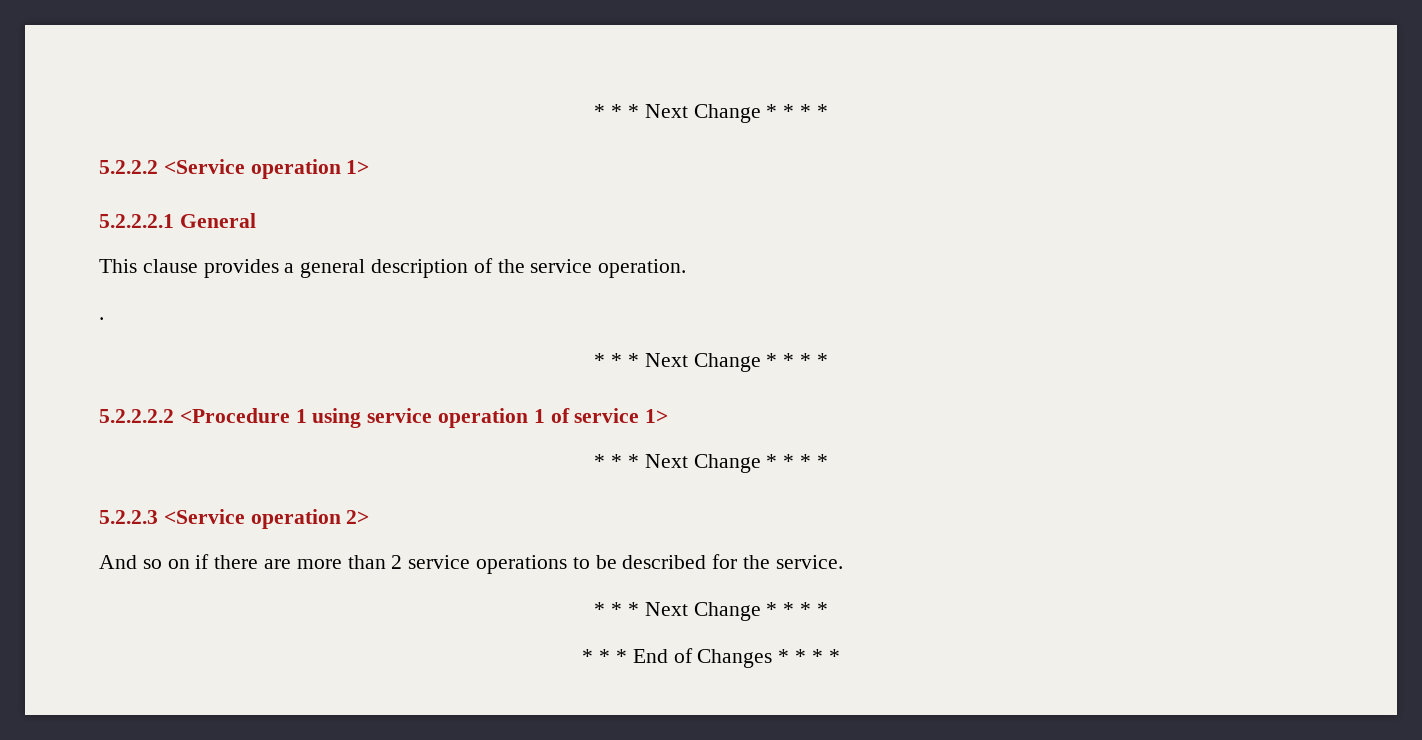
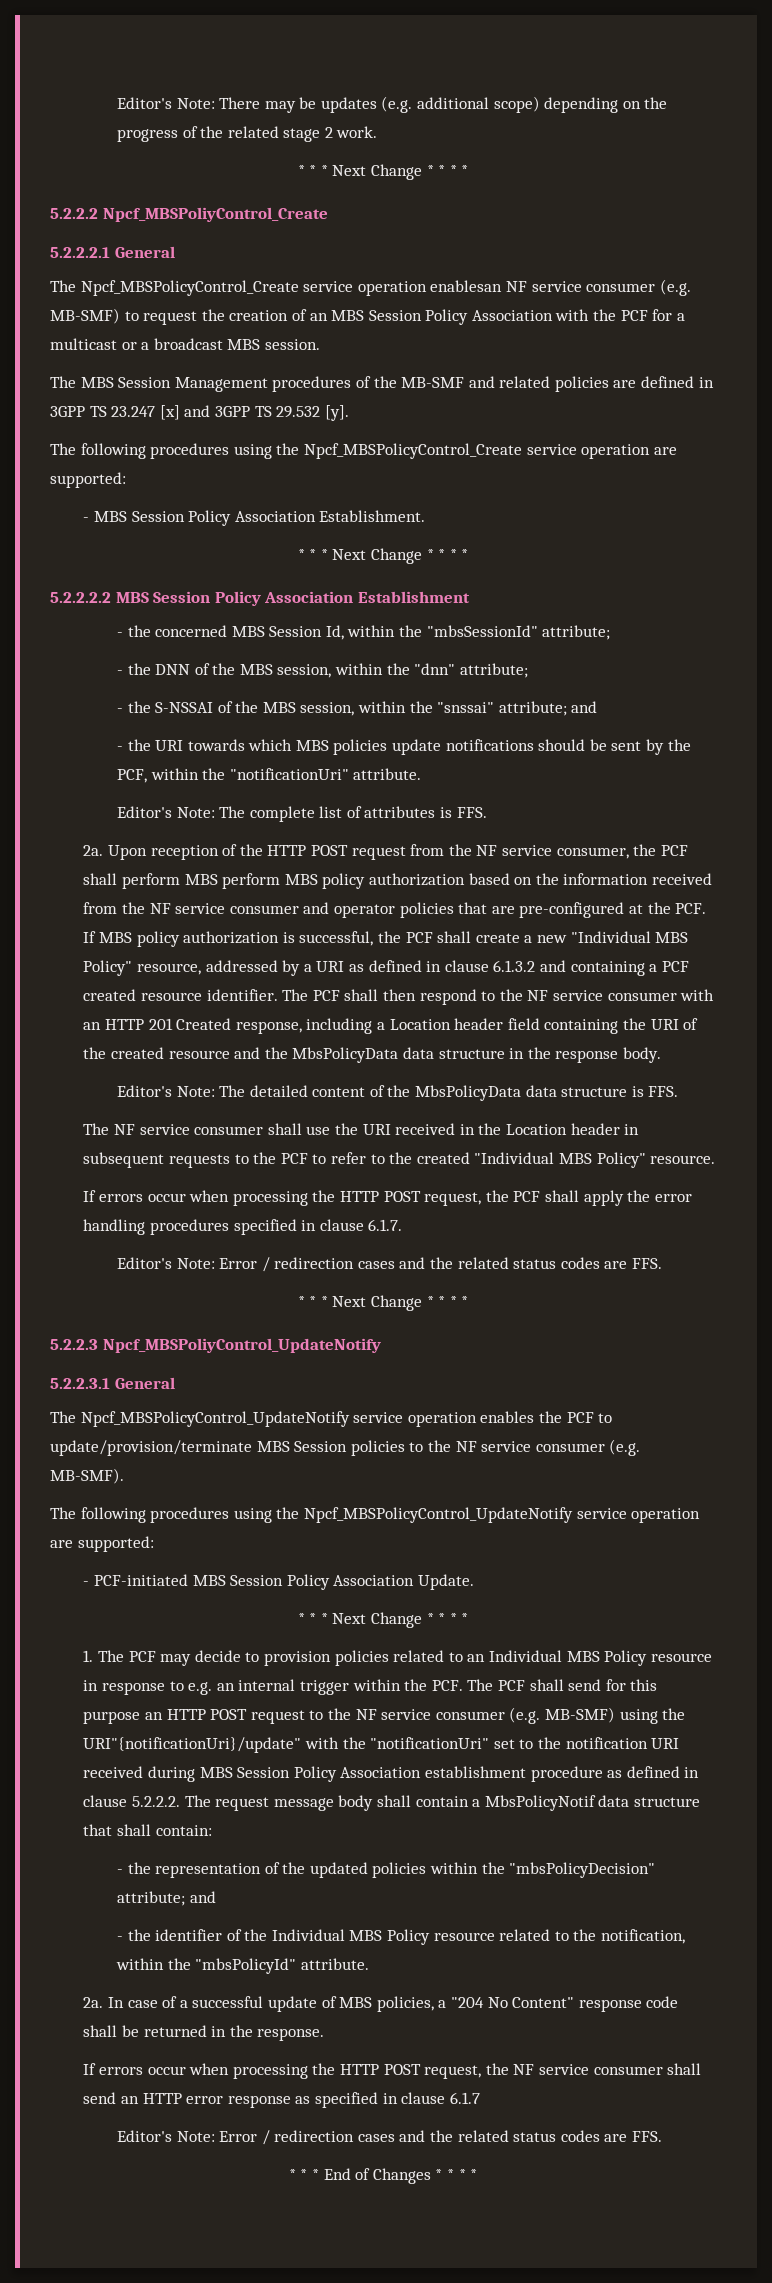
(594, 111) none -> [116,96,668,113] [116,126,378,142] Editor's Note: There may be updates (e.g. additional scope) depending on the progress of the related stage 2 work. //
[163,159,370,179] <Service operation 1> -> [102,207,328,222] Npcf_MBSPoliyControl_Create
[99,258,687,278] [99,317,104,320] This clause provides a general description of the service operation. // . -> [50,279,691,296] [50,308,685,325] [50,338,320,350] [50,376,714,392] [50,405,349,421] [50,443,677,459] [50,472,126,488] [83,510,426,526] The Npcf_MBSPolicyControl_Create service operation enablesan NF service consumer (e.g. MB-SMF) to request the creation of an MBS Session Policy Association with the PCF for a multicast or a broadcast MBS session. // The MBS Session Management procedures of the MB-SMF and related policies are defined in 3GPP TS 23.247 [x] and 3GPP TS 29.532 [y]. // The following procedures using the Npcf_MBSPolicyControl_Create service operation are supported: // - MBS Session Policy Association Establishment.
[179,408,669,428] <Procedure 1 using service operation 1 of service 1> -> [115,591,470,606] [116,625,611,640] [116,663,528,678] [116,701,598,716] [116,739,691,755] [116,768,422,783] [116,806,487,822] [83,844,688,860] [83,873,712,889] [83,902,707,918] [83,931,689,947] [83,960,689,976] [83,989,715,1005] [83,1018,699,1034] [83,1047,661,1063] [116,1085,679,1101] [83,1123,640,1135] [83,1152,716,1168] [83,1190,692,1206] [83,1219,403,1235] [116,1257,663,1272] MBS Session Policy Association Establishment // - the concerned MBS Session Id, within the "mbsSessionId" attribute; // - the DNN of the MBS session, within the "dnn" attribute; // - the S-NSSAI of the MBS session, within the "snssai" attribute; and // - the URI towards which MBS policies update notifications should be sent by the PCF, within the "notificationUri" attribute. // Editor's Note: The complete list of attributes is FFS. // 2a. Upon reception of the HTTP POST request from the NF service consumer, the PCF shall perform MBS perform MBS policy authorization based on the information received from the NF service consumer and operator policies that are pre-configured at the PCF. If MBS policy authorization is successful, the PCF shall create a new "Individual MBS Policy" resource, addressed by a URI as defined in clause 6.1.3.2 and containing a PCF created resource identifier. The PCF shall then respond to the NF service consumer with an HTTP 201 Created response, including a Location header field containing the URI of the created resource and the MbsPolicyData data structure in the response body. // Editor's Note: The detailed content of the MbsPolicyData data structure is FFS. // The NF service consumer shall use the URI received in the Location header in subsequent requests to the PCF to refer to the created "Individual MBS Policy" resource. // If errors occur when processing the HTTP POST request, the PCF shall apply the error handling procedures specified in clause 6.1.7. // Editor's Note: Error / redirection cases and the related status codes are FFS.
[163,509,370,529] [99,554,843,574] [594,602,828,621] <Service operation 2> // And so on if there are more than 2 service operations to be described for the service. // * * * Next Change * * * * -> [102,1338,381,1353] [50,1377,175,1389] [50,1411,613,1427] [50,1439,641,1456] [50,1468,124,1484] [50,1507,701,1523] [50,1536,154,1552] [83,1574,475,1590] [297,1612,469,1628] [83,1650,712,1666] [83,1679,658,1695] [83,1707,686,1724] [83,1737,680,1753] [83,1766,700,1782] [83,1795,700,1811] [83,1824,212,1836] [116,1862,656,1878] [116,1891,216,1906] [116,1929,686,1945] [115,1958,369,1974] [83,1996,679,2012] [83,2025,325,2041] [83,2063,702,2079] [83,2092,480,2108] [116,2130,663,2145] Npcf_MBSPoliyControl_UpdateNotify // 5.2.2.3.1 General // The Npcf_MBSPolicyControl_UpdateNotify service operation enables the PCF to update/provision/terminate MBS Session policies to the NF service consumer (e.g. MB-SMF). // The following procedures using the Npcf_MBSPolicyControl_UpdateNotify service operation are supported: // - PCF-initiated MBS Session Policy Association Update. // * * * Next Change * * * * // 1. The PCF may decide to provision policies related to an Individual MBS Policy resource in response to e.g. an internal trigger within the PCF. The PCF shall send for this purpose an HTTP POST request to the NF service consumer (e.g. MB-SMF) using the URI"{notificationUri}/update" with the "notificationUri" set to the notification URI received during MBS Session Policy Association establishment procedure as defined in clause 5.2.2.2. The request message body shall contain a MbsPolicyNotif data structure that shall contain: // - the representation of the updated policies within the "mbsPolicyDecision" attribute; and // - the identifier of the Individual MBS Policy resource related to the notification, within the "mbsPolicyId" attribute. // 2a. In case of a successful update of MBS policies, a "204 No Content" response code shall be returned in the response. // If errors occur when processing the HTTP POST request, the NF service consumer shall send an HTTP error response as specified in clause 6.1.7 // Editor's Note: Error / redirection cases and the related status codes are FFS.

